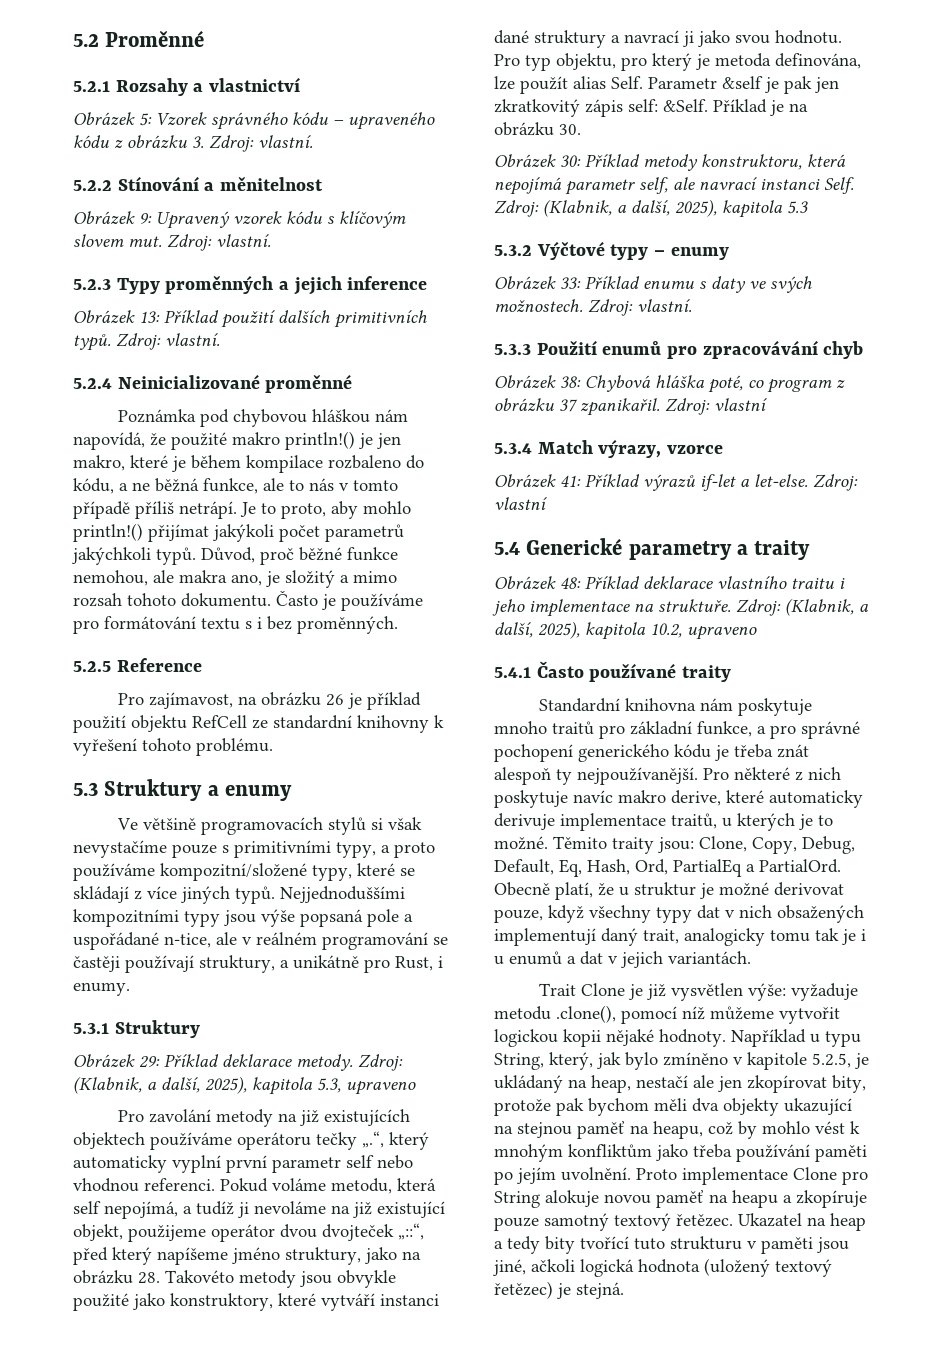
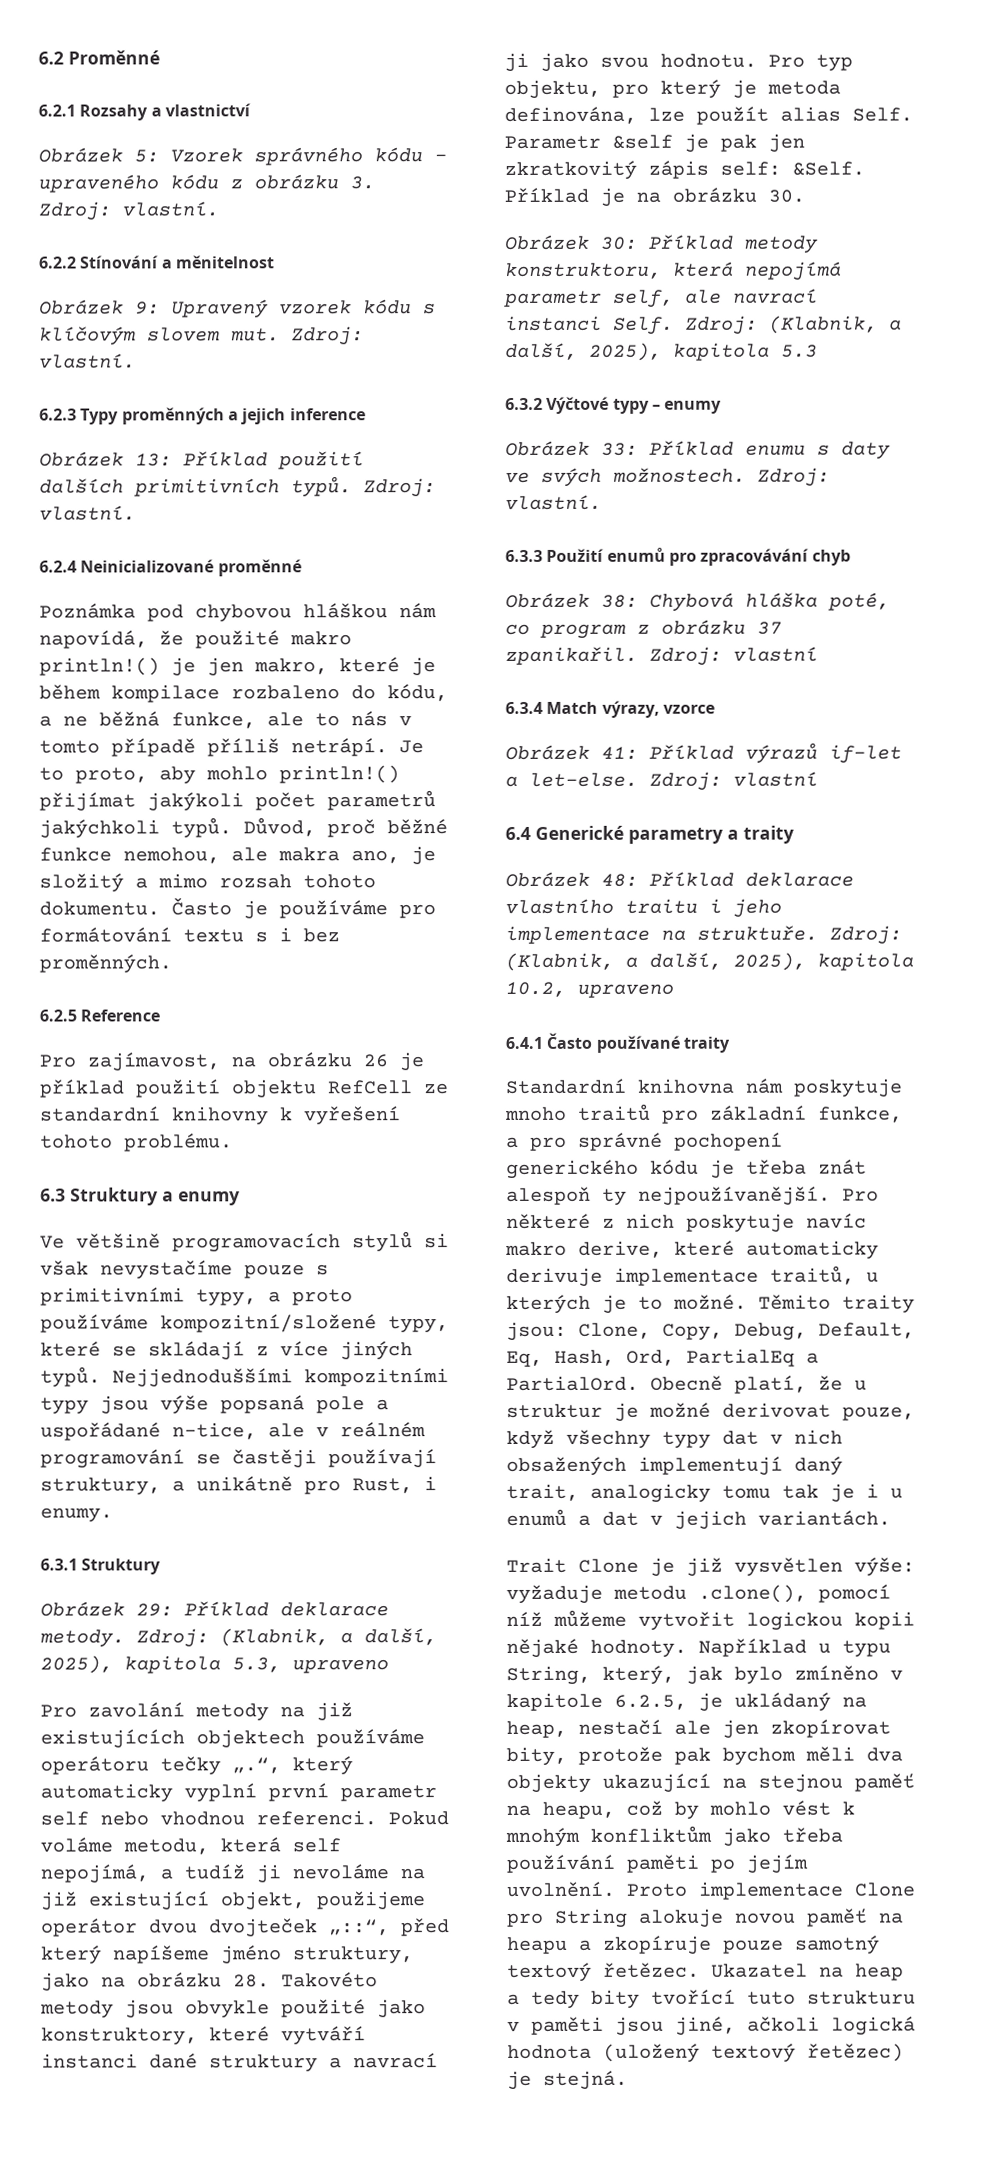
[73,34,99,47] 5.2 -> [38,51,64,65] 6.2
[73,81,110,92] 5.2.1 -> [38,104,76,117] 6.2.1
[73,180,112,191] 5.2.2 -> [38,256,77,269] 6.2.2
[73,279,111,290] 5.2.3 -> [39,408,77,421] 6.2.3
[73,378,112,389] 5.2.4 -> [39,560,77,573] 6.2.4
[73,661,111,672] 5.2.5 -> [39,1009,77,1022] 6.2.5
[73,782,98,796] 5.3 -> [40,1188,66,1202] 6.3
[73,1023,109,1034] 5.3.1 -> [40,1558,78,1571] 6.3.1
[494,245,532,256] 5.3.2 -> [505,397,543,410] 6.3.2
[494,344,531,355] 5.3.3 -> [505,549,543,562] 6.3.3
[494,443,532,454] 5.3.4 -> [505,701,543,714] 6.3.4
[494,542,520,555] 5.4 -> [505,826,531,840] 6.4
[494,667,531,678] 5.4.1 -> [505,1036,543,1049] 6.4.1
[812,1053,851,1068] 5.2.5, -> [614,1694,687,1710] 6.2.5,

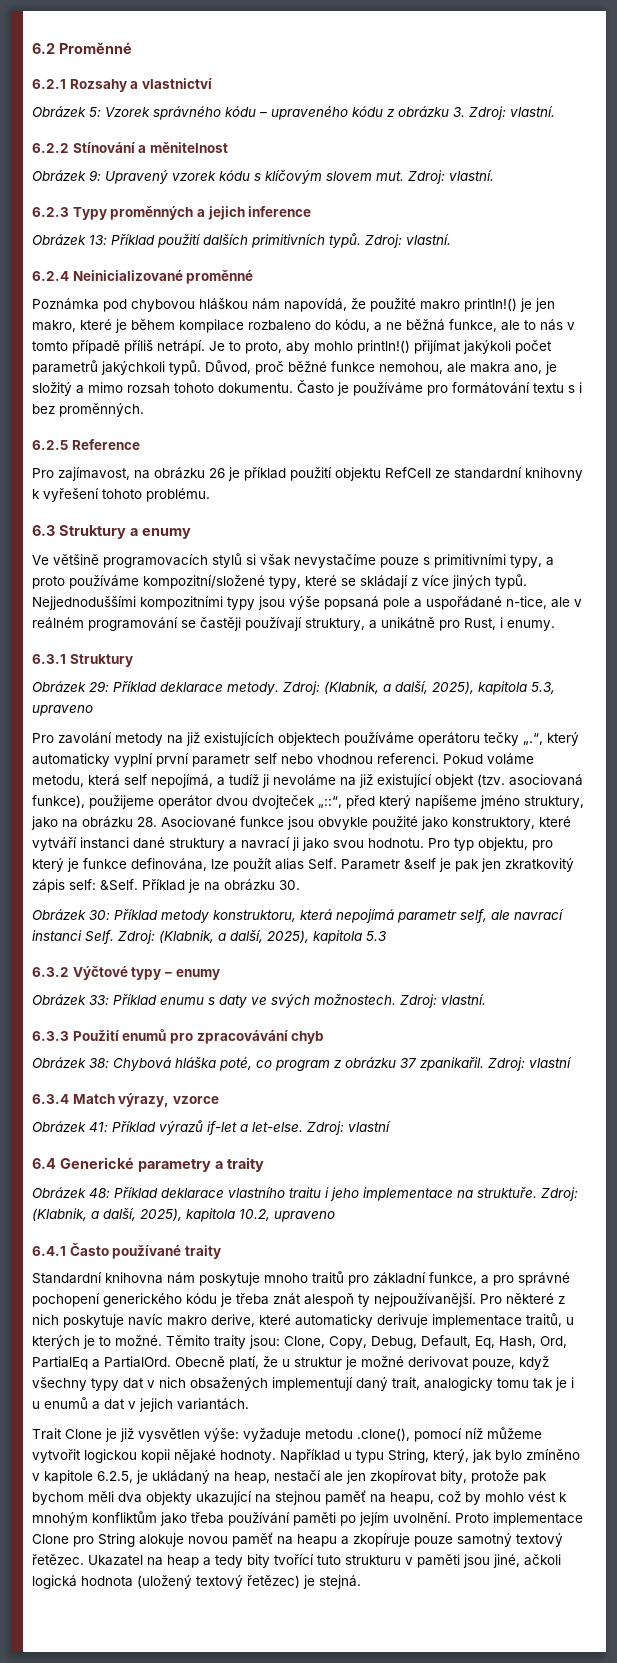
[220,1891,306,1911] objekt, -> [435,774,583,788] [32,795,85,808] objekt (tzv. asociovaná funkce),
[281,1972,378,1988] [40,2000,114,2019] Takovéto metody -> [161,816,284,828] Asociované funkce
[767,80,841,95] metoda -> [83,858,127,869] funkce

